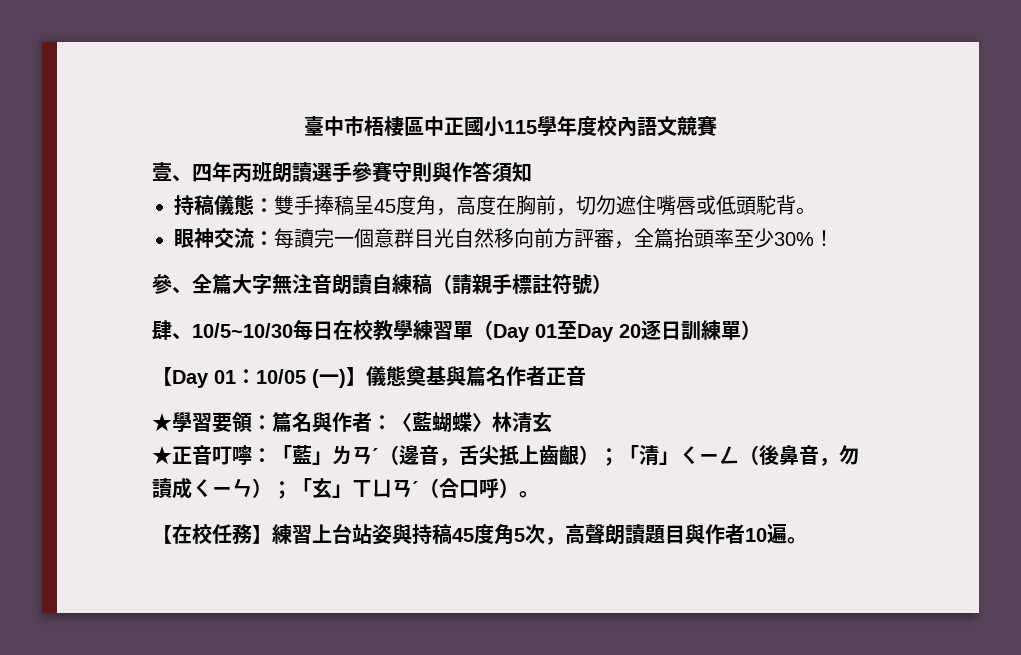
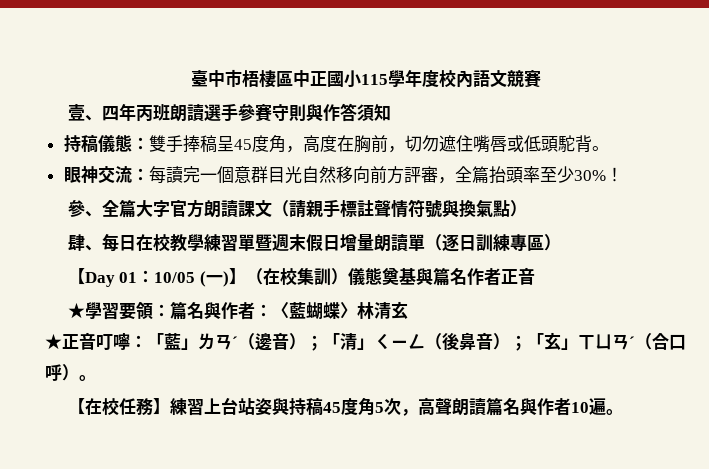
[272,274,592,295] 無注音朗讀自練稿（請親手標註符號 -> [169,199,510,218] 官方朗讀課文（請親手標註聲情符號與換氣點
[192,323,293,338] 10/5~10/30 -> (102, 248) none
[473,320,641,342] （Day 01至Day 20 -> [254,234,442,252] 暨週末假日增量朗讀單（
[721,321,741,340] 單 -> [509,234,544,251] 專區
(366, 376) none -> [245,268,348,286] （在校集訓）
[439,445,579,466] ，舌尖抵上齒齦 -> (289, 341) none
[819,445,859,466] [152,477,252,499] ，勿讀成ㄑㄧㄣ -> (493, 341) none
[645,525,685,544] 題目 -> [485,397,520,416] 篇名

